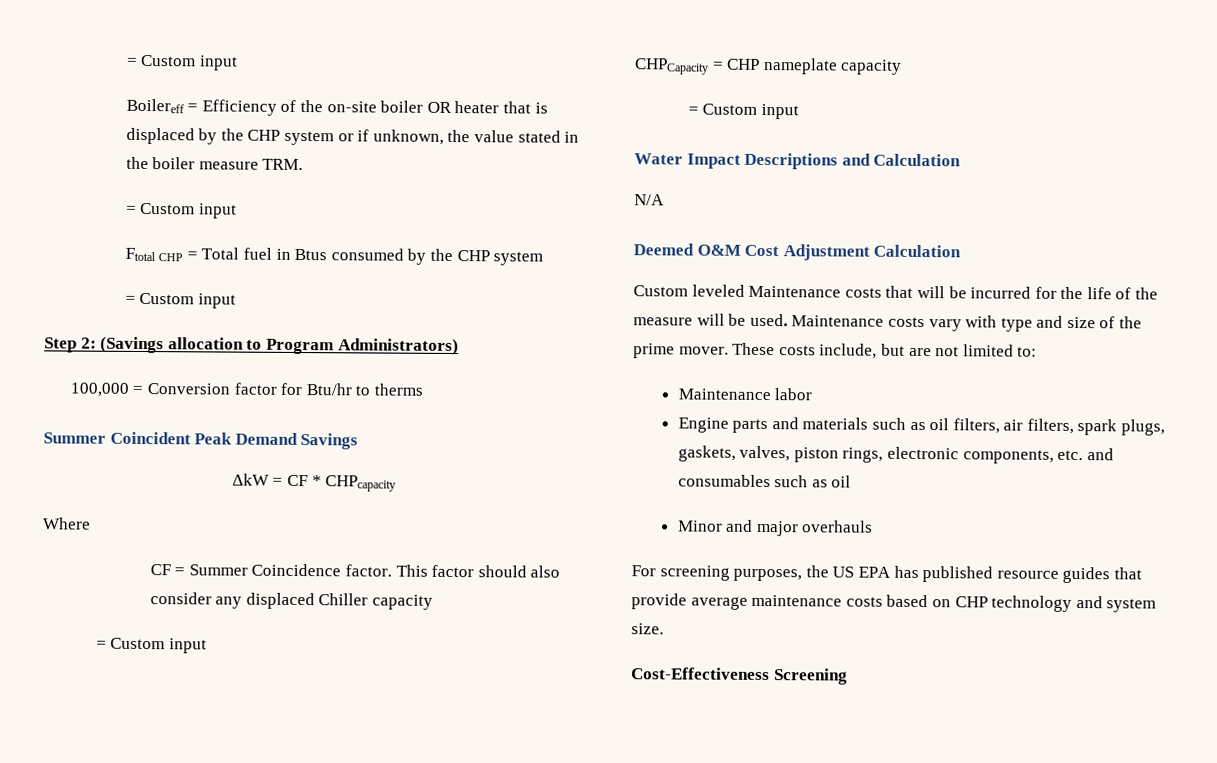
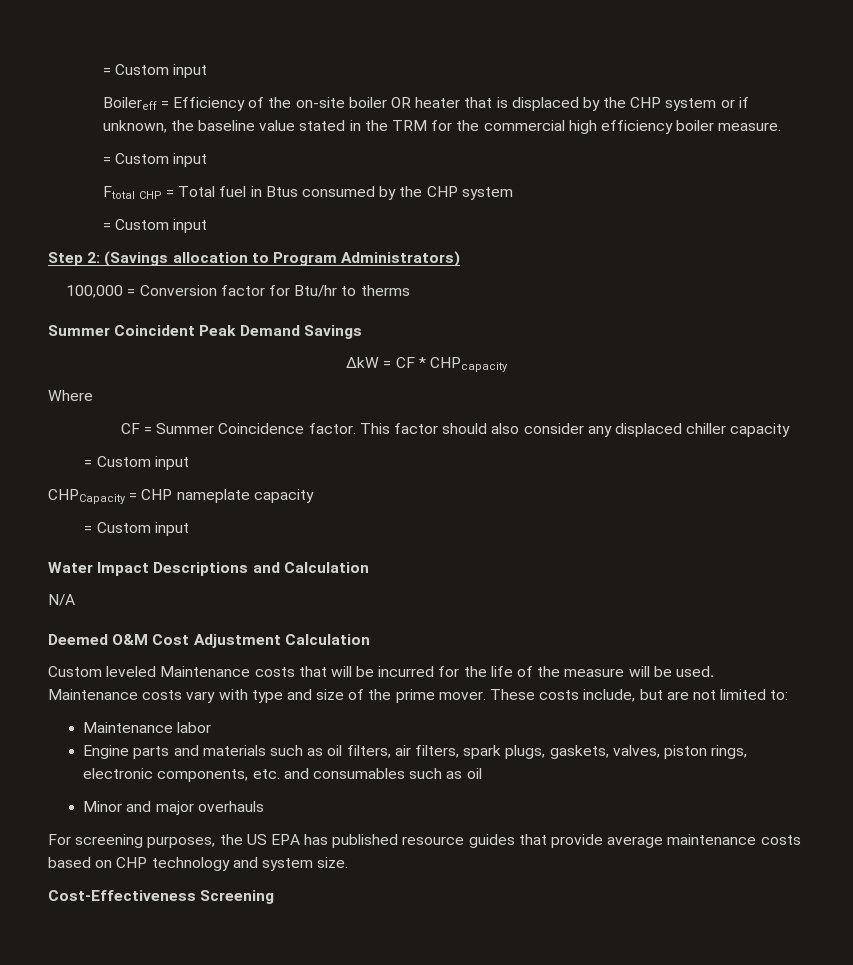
(471, 136) none -> [198,120,256,131] baseline
[152,157,304,171] boiler measure TRM. -> [391,120,782,134] TRM for the commercial high efficiency boiler measure.
[318,593,369,606] Chiller -> [686,423,727,434] chiller

